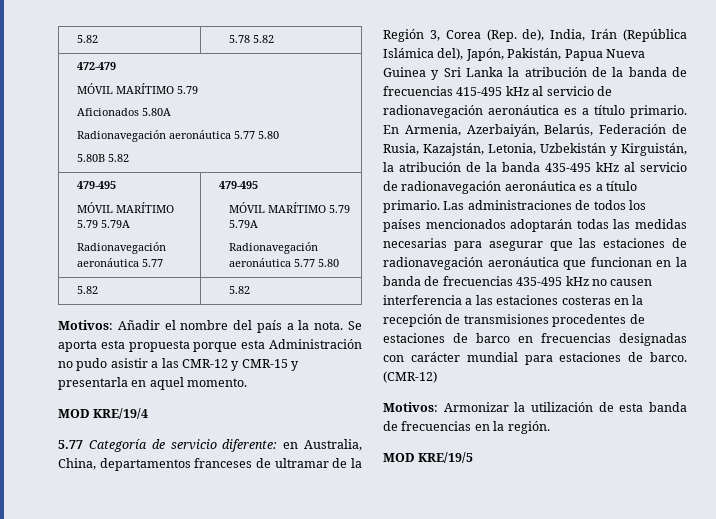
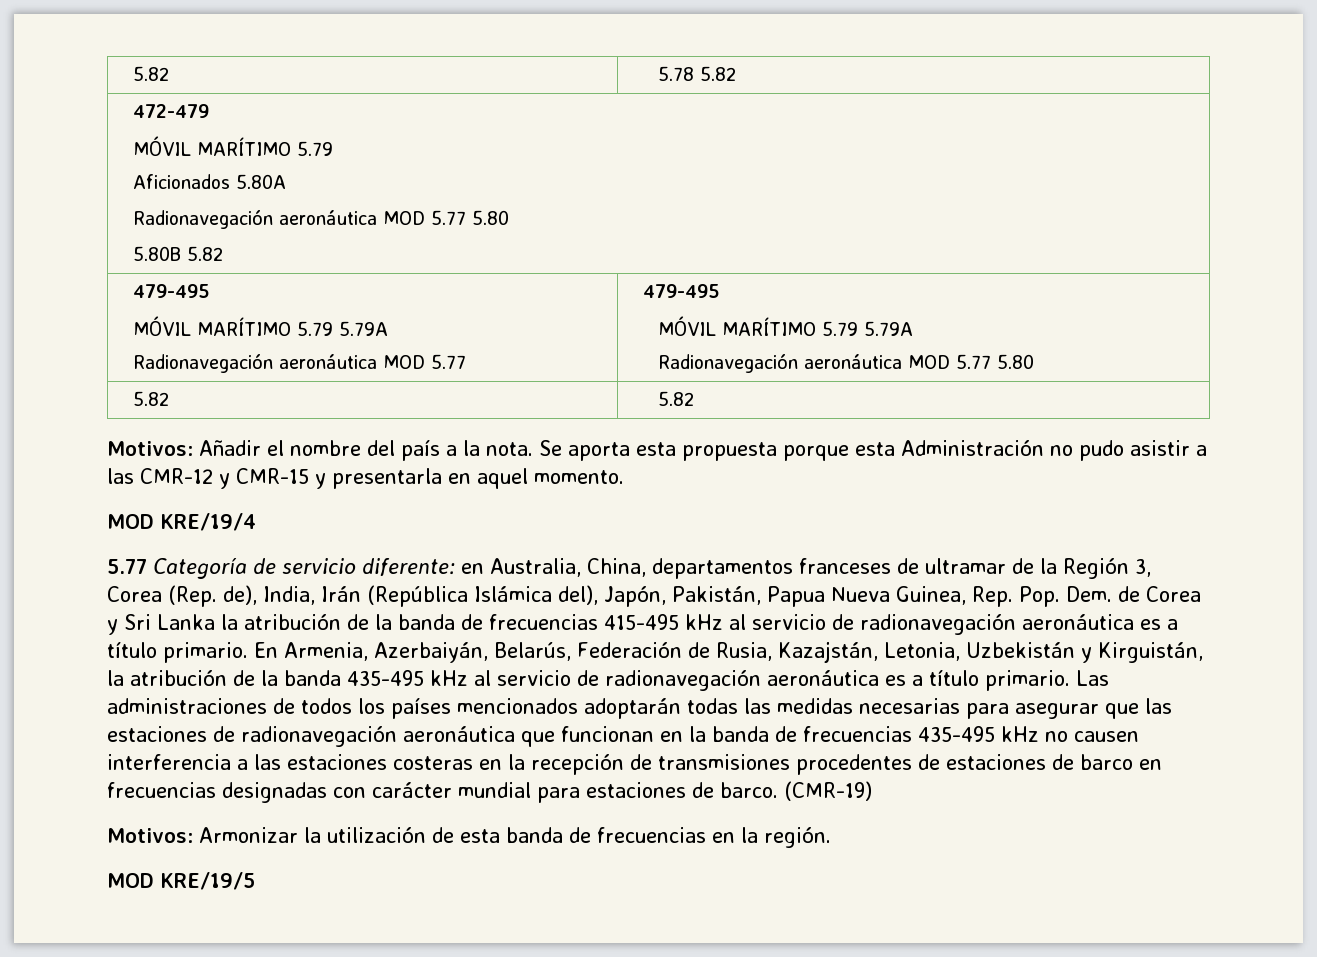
(231, 134) none -> [383,211,426,225] MOD
(139, 262) none -> [383,355,426,369] MOD
(292, 262) none -> [907,355,950,369] MOD
[383,67,426,77] Guinea -> [896,586,1201,607] Guinea, Rep. Pop. Dem. de Corea
[383,371,437,383] (CMR-12) -> [784,781,872,801] (CMR-19)

